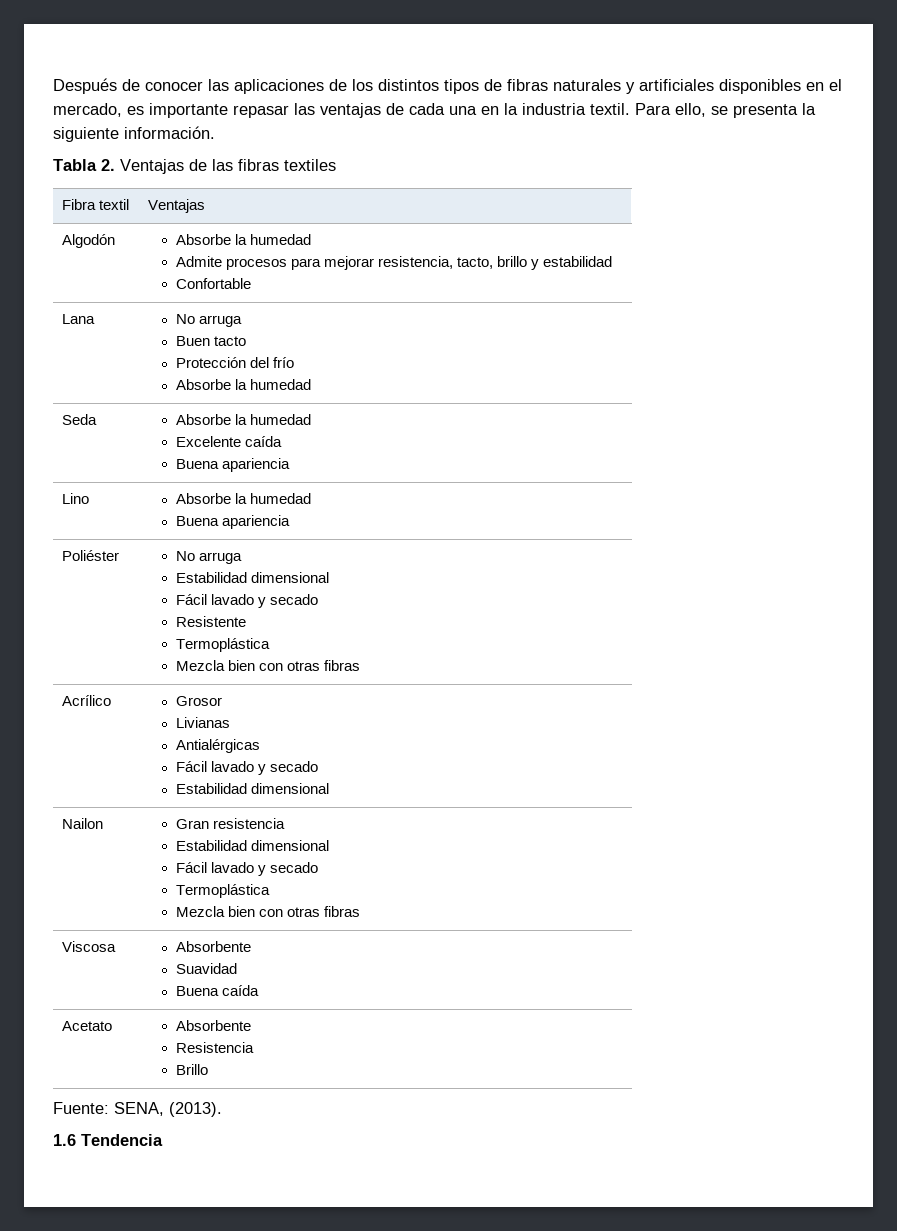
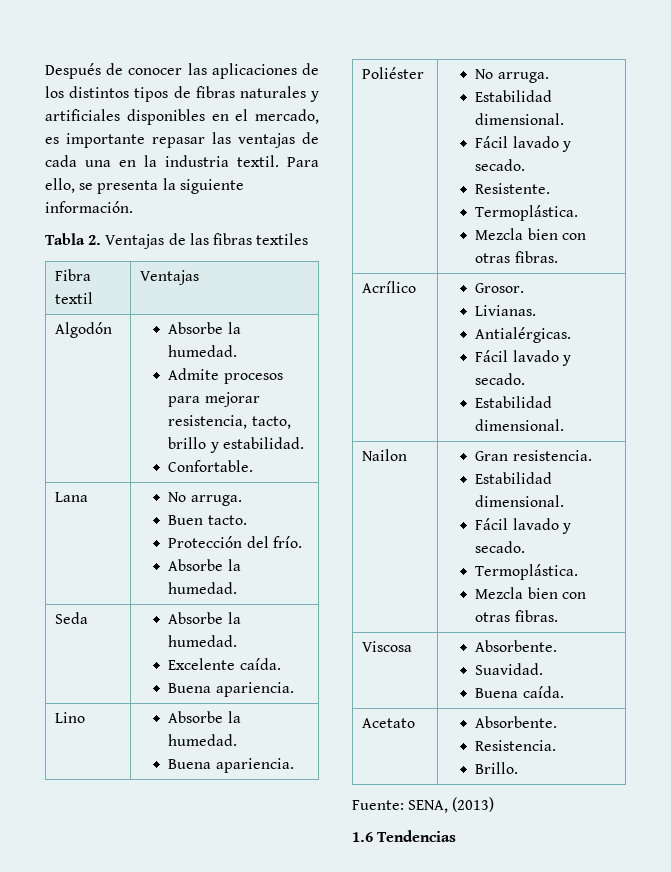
[249,234,311,245] humedad -> [168,345,238,357] humedad.
[543,256,613,267] [175,278,251,289] estabilidad // Confortable -> [222,437,304,449] [168,460,254,472] estabilidad. // Confortable.
[198,315,242,327] arruga -> [190,495,242,506] arruga.
[213,336,246,346] tacto -> [207,515,247,525] tacto.
[272,357,294,368] [175,379,311,390] frío // Absorbe la humedad -> [272,536,302,548] [168,559,241,571] [168,582,238,594] frío. // Absorbe la humedad.
[249,414,311,425] humedad -> [168,635,238,647] humedad.
[244,436,282,447] [175,458,290,472] caída // Buena apariencia -> [239,658,281,670] [168,682,294,697] caída. // Buena apariencia.
[249,493,311,504] [175,515,290,529] humedad // Buena apariencia -> [168,734,238,746] [168,758,294,773] humedad. // Buena apariencia.
[198,552,242,564] [175,572,329,583] [175,594,318,608] [175,616,246,627] [175,638,270,652] [175,660,360,671] arruga // Estabilidad dimensional // Fácil lavado y secado // Resistente // Termoplástica // Mezcla bien con otras fibras -> [497,72,549,83] [475,90,553,102] [475,113,565,125] [475,136,571,152] [475,159,526,171] [475,183,551,194] [475,205,579,221] [475,228,586,240] [475,251,558,263] arruga. // Estabilidad dimensional. // Fácil lavado y secado. // Resistente. // Termoplástica. // Mezcla bien con otras fibras.
[175,696,222,706] [175,717,230,728] [175,739,260,753] [175,761,318,775] [175,783,329,794] Grosor // Livianas // Antialérgicas // Fácil lavado y secado // Estabilidad dimensional -> [475,283,525,293] [475,305,537,316] [475,327,572,343] [475,350,571,366] [475,373,526,385] [475,396,553,408] [475,419,565,431] Grosor. // Livianas. // Antialérgicas. // Fácil lavado y secado. // Estabilidad dimensional.
[212,818,285,829] [175,840,329,851] [175,862,318,876] [175,884,270,898] [175,906,360,917] resistencia // Estabilidad dimensional // Fácil lavado y secado // Termoplástica // Mezcla bien con otras fibras -> [512,450,592,461] [475,472,553,484] [475,495,565,507] [475,518,571,534] [475,541,526,553] [475,564,579,580] [475,587,586,599] [475,610,558,622] resistencia. // Estabilidad dimensional. // Fácil lavado y secado. // Termoplástica. // Mezcla bien con otras fibras.
[175,941,251,952] [175,963,237,974] [175,985,259,996] Absorbente // Suavidad // Buena caída -> [475,640,558,652] [475,663,544,675] [475,686,564,698] Absorbente. // Suavidad. // Buena caída.
[175,1020,251,1031] [175,1042,254,1053] [175,1064,208,1075] Absorbente // Resistencia // Brillo -> [475,716,558,728] [475,740,557,751] [475,762,519,774] Absorbente. // Resistencia. // Brillo.
[169,1102,222,1117] (2013). -> [452,797,495,812] (2013)
[81,1134,163,1146] Tendencia -> [377,830,457,842] Tendencias

